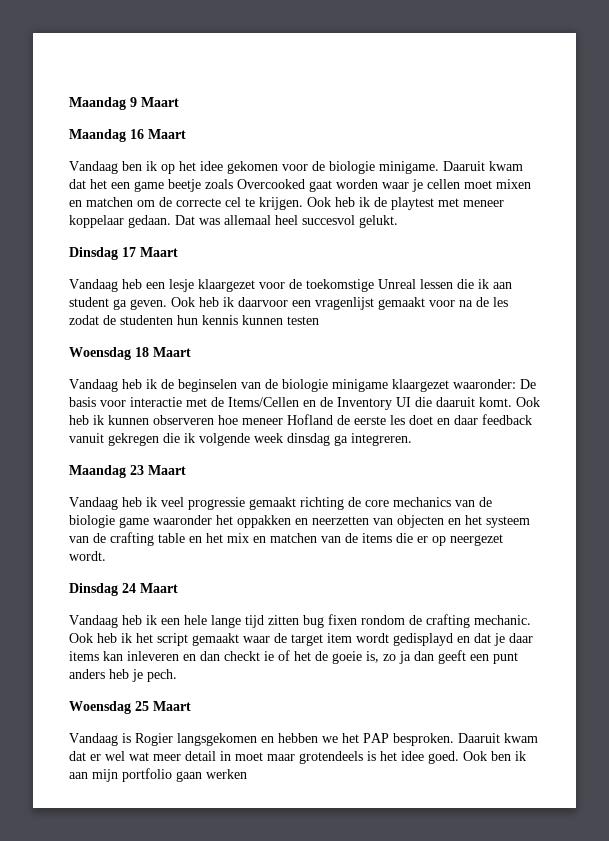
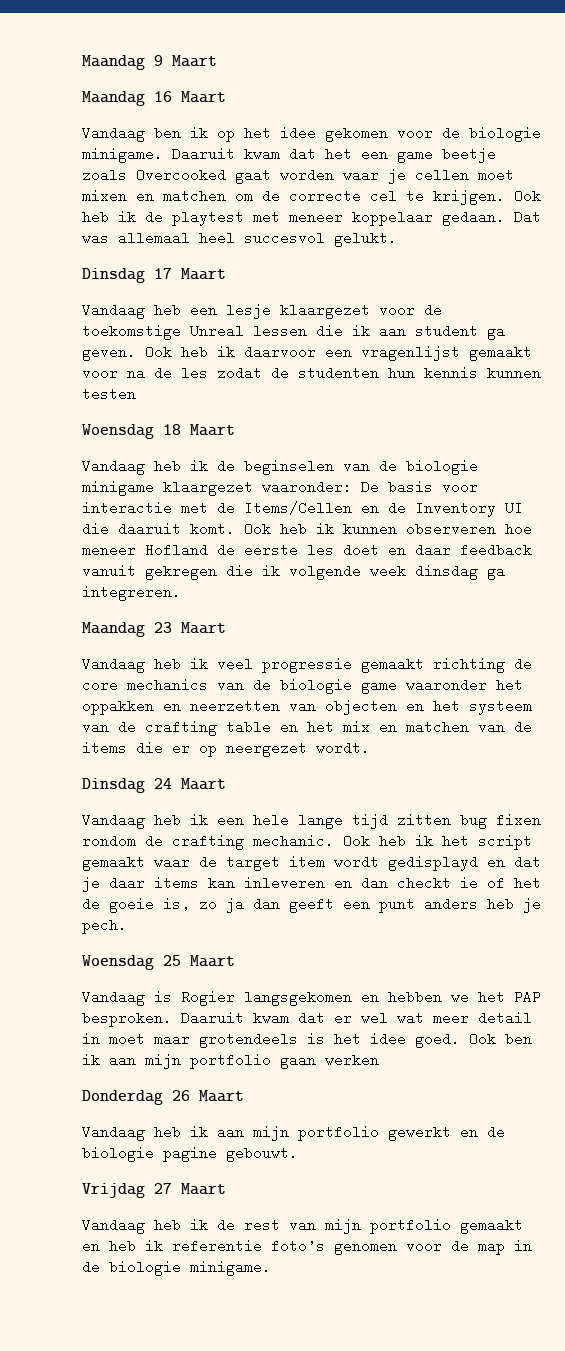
(247, 774) none -> [82,1090,244,1105] [82,1125,505,1141] [82,1146,298,1162] [82,1183,226,1198] [82,1218,523,1234] [82,1239,532,1255] [82,1260,271,1276] // Donderdag 26 Maart // Vandaag heb ik aan mijn portfolio gewerkt en de biologie pagine gebouwt. // Vrijdag 27 Maart // Vandaag heb ik de rest van mijn portfolio gemaakt en heb ik referentie foto’s genomen voor de map in de biologie minigame.

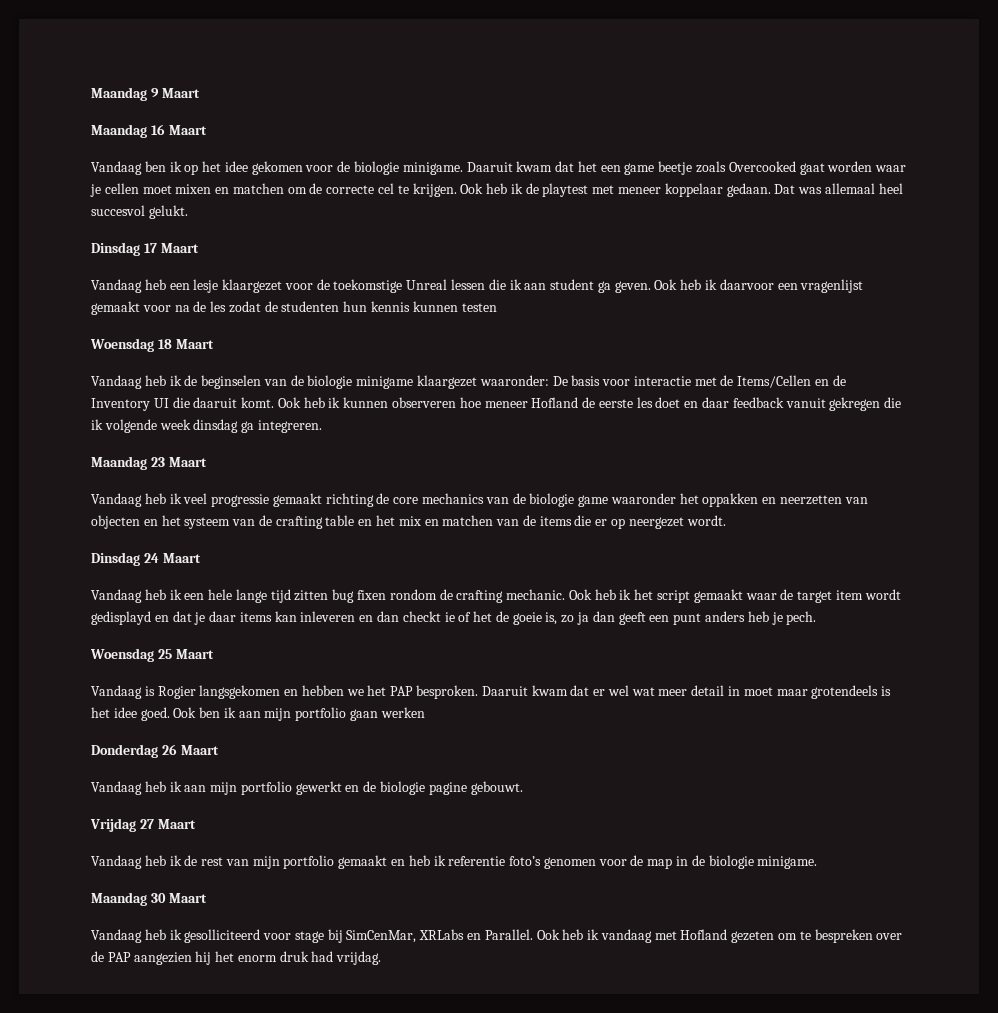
(271, 1268) none -> [91,892,207,906] [91,929,903,943] [91,951,382,965] // Maandag 30 Maart // Vandaag heb ik gesolliciteerd voor stage bij SimCenMar, XRLabs en Parallel. Ook heb ik vandaag met Hofland gezeten om te bespreken over de PAP aangezien hij het enorm druk had vrijdag.

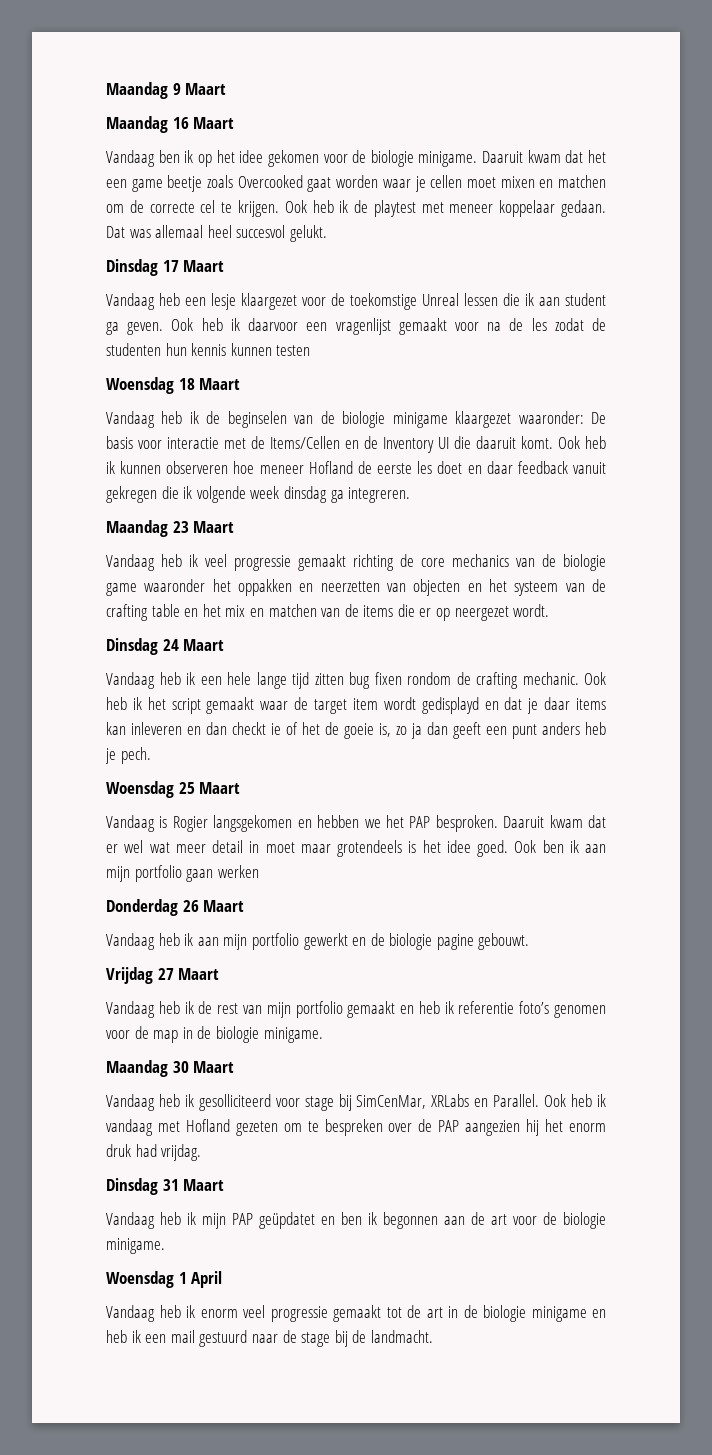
(382, 958) none -> [106,1178,225,1195] [106,1212,606,1229] [106,1238,165,1254] [106,1271,223,1288] [106,1305,606,1322] [106,1330,433,1347] // Dinsdag 31 Maart // Vandaag heb ik mijn PAP geüpdatet en ben ik begonnen aan de art voor de biologie minigame. // Woensdag 1 April // Vandaag heb ik enorm veel progressie gemaakt tot de art in de biologie minigame en heb ik een mail gestuurd naar de stage bij de landmacht.

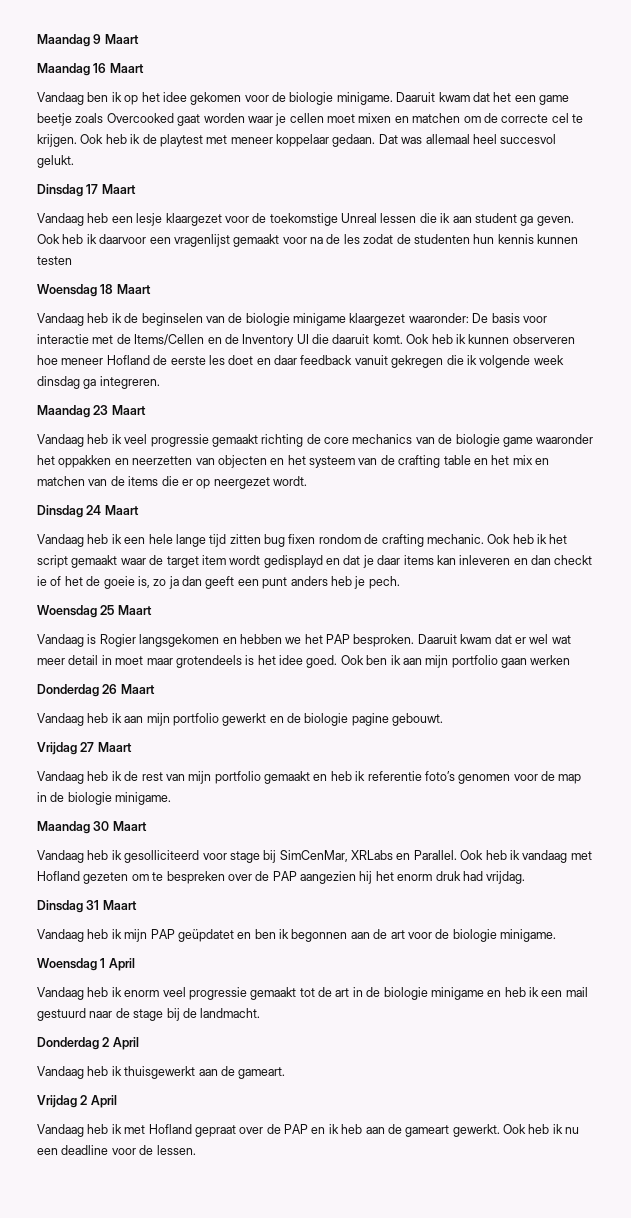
(433, 1336) none -> [37,1037,139,1050] [37,1066,286,1079] [37,1095,117,1108] [37,1124,580,1137] [37,1145,196,1155] // Donderdag 2 April // Vandaag heb ik thuisgewerkt aan de gameart. // Vrijdag 2 April // Vandaag heb ik met Hofland gepraat over de PAP en ik heb aan de gameart gewerkt. Ook heb ik nu een deadline voor de lessen.

